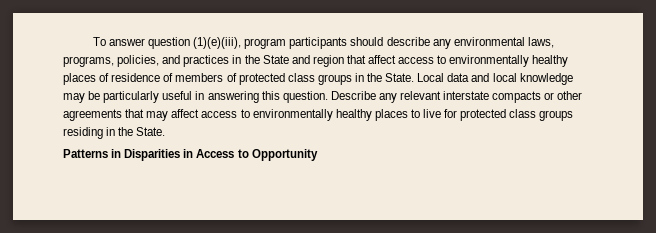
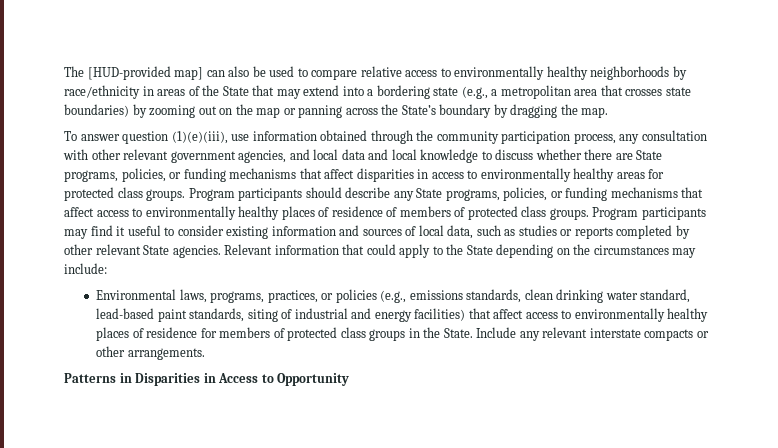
[92,37,554,49] [63,55,344,67] To answer question (1)(e)(iii), program participants should describe any environmental laws, programs, policies, and practices in the State and region -> [64,66,687,80] [64,85,691,99] [64,104,609,118] [64,130,707,144] [63,149,663,163] [64,168,665,182] [64,187,678,201] The [HUD-provided map] can also be used to compare relative access to environmentally healthy neighborhoods by race/ethnicity in areas of the State that may extend into a bordering state (e.g., a metropolitan area that crosses state boundaries) by zooming out on the map or panning across the State’s boundary by dragging the map. // To answer question (1)(e)(iii), use information obtained through the community participation process, any consultation with other relevant government agencies, and local data and local knowledge to discuss whether there are State programs, policies, or funding mechanisms that affect disparities in access to environmentally healthy areas for protected class groups. Program participants should describe any State programs, policies, or funding mechanisms
[317,73,573,85] [63,91,376,103] groups in the State. Local data and local knowledge may be particularly useful in answering this question. Describe -> [549,207,706,220] [64,225,690,239] [64,244,697,258] [64,263,107,274] [96,289,691,303] [96,308,709,322] [96,327,517,341] groups. Program participants may find it useful to consider existing information and sources of local data, such as studies or reports completed by other relevant State agencies. Relevant information that could apply to the State depending on the circumstances may include: // Environmental laws, programs, practices, or policies (e.g., emissions standards, clean drinking water standard, lead-based paint standards, siting of industrial and energy facilities) that affect access to environmentally healthy places of residence for members of protected class groups in the State. Include
[63,109,574,121] [63,127,166,139] agreements that may affect access to environmentally healthy places to live for protected class groups residing in the State. -> [127,348,205,360] arrangements.

